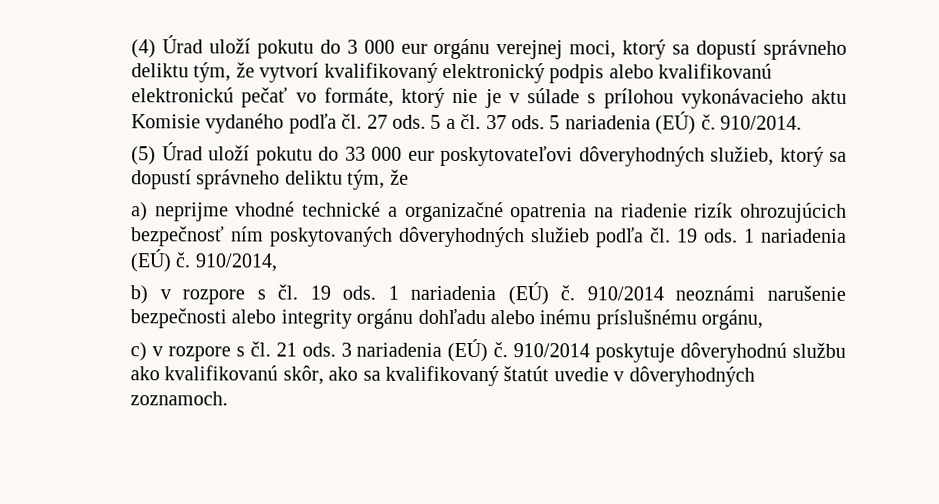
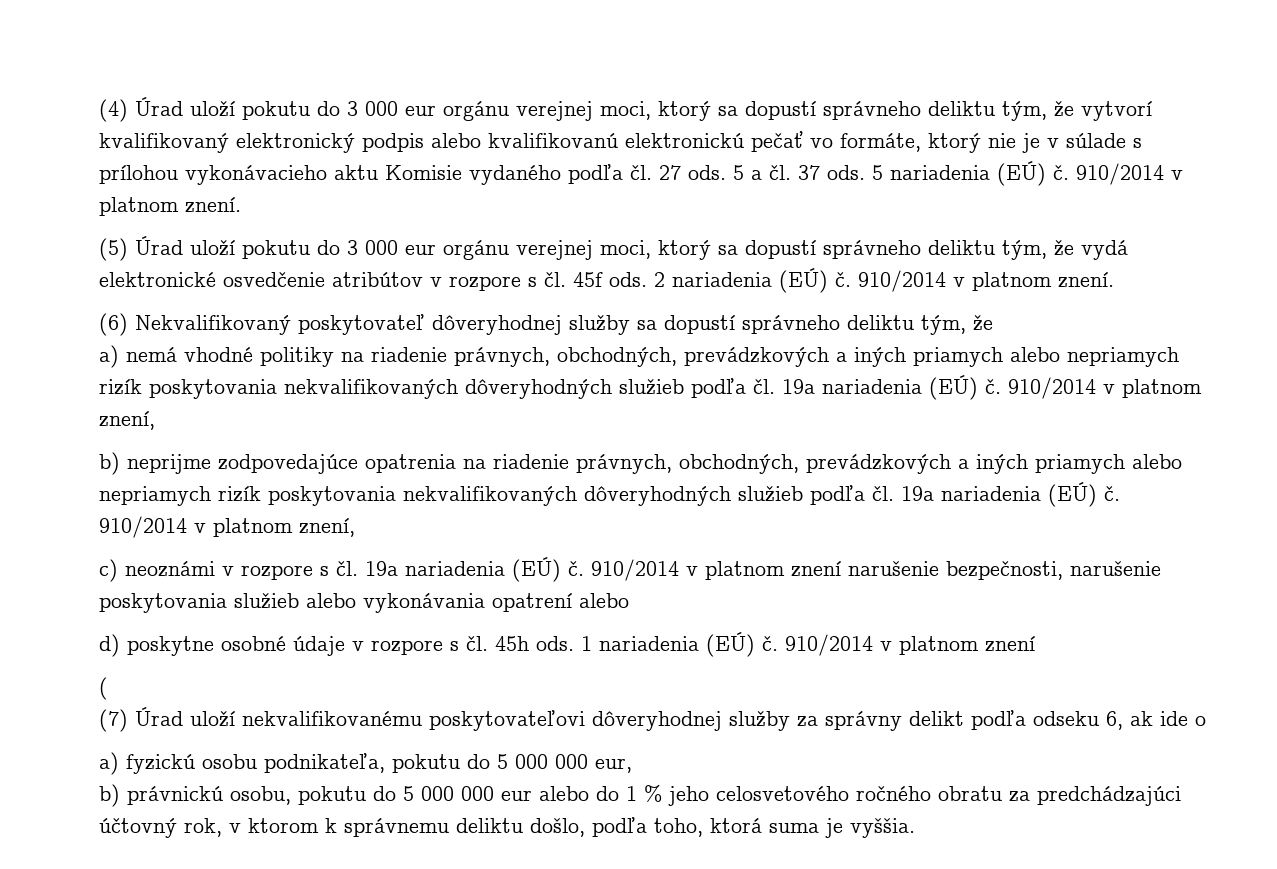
[720,115,803,130] 910/2014. -> [1076,163,1184,185] [99,197,242,216] 910/2014 v platnom znení.
[344,145,848,167] [131,169,409,190] [131,201,847,223] [131,226,847,248] [130,249,277,273] [130,284,331,305] 33 000 eur poskytovateľovi dôveryhodných služieb, ktorý sa dopustí správneho deliktu tým, že // a) neprijme vhodné technické a organizačné opatrenia na riadenie rizík ohrozujúcich bezpečnosť ním poskytovaných dôveryhodných služieb podľa čl. 19 ods. 1 nariadenia (EÚ) č. 910/2014, // b) v rozpore s čl. 19 -> [347,240,1129,260] [99,268,1115,293] [99,313,994,336] [99,345,1180,368] [99,375,1203,400] [99,411,156,430] [99,452,1183,475] [99,482,1121,507] [99,516,356,538] [99,557,1162,582] [99,593,630,613] [99,634,530,657] 3 000 eur orgánu verejnej moci, ktorý sa dopustí správneho deliktu tým, že vydá elektronické osvedčenie atribútov v rozpore s čl. 45f ods. 2 nariadenia (EÚ) č. 910/2014 v platnom znení. // (6) Nekvalifikovaný poskytovateľ dôveryhodnej služby sa dopustí správneho deliktu tým, že // a) nemá vhodné politiky na riadenie právnych, obchodných, prevádzkových a iných priamych alebo nepriamych rizík poskytovania nekvalifikovaných dôveryhodných služieb podľa čl. 19a nariadenia (EÚ) č. 910/2014 v platnom znení, // b) neprijme zodpovedajúce opatrenia na riadenie právnych, obchodných, prevádzkových a iných priamych alebo nepriamych rizík poskytovania nekvalifikovaných dôveryhodných služieb podľa čl. 19a nariadenia (EÚ) č. 910/2014 v platnom znení, // c) neoznámi v rozpore s čl. 19a nariadenia (EÚ) č. 910/2014 v platnom znení narušenie bezpečnosti, narušenie poskytovania služieb alebo vykonávania opatrení alebo // d) poskytne osobné údaje v rozpore s čl. 45h
[675,285,846,301] [130,308,764,330] [130,338,846,363] [130,365,755,387] [130,391,229,406] neoznámi narušenie bezpečnosti alebo integrity orgánu dohľadu alebo inému príslušnému orgánu, // c) v rozpore s čl. 21 ods. 3 nariadenia (EÚ) č. 910/2014 poskytuje dôveryhodnú službu ako kvalifikovanú skôr, ako sa kvalifikovaný štatút uvedie v dôveryhodných zoznamoch. -> [880,636,1036,655] [99,677,109,700] [99,707,1207,732] [99,752,633,775] [99,784,1182,807] [99,817,916,838] v platnom znení // ( // (7) Úrad uloží nekvalifikovanému poskytovateľovi dôveryhodnej služby za správny delikt podľa odseku 6, ak ide o // a) fyzickú osobu podnikateľa, pokutu do 5 000 000 eur, // b) právnickú osobu, pokutu do 5 000 000 eur alebo do 1 % jeho celosvetového ročného obratu za predchádzajúci účtovný rok, v ktorom k správnemu deliktu došlo, podľa toho, ktorá suma je vyššia.

